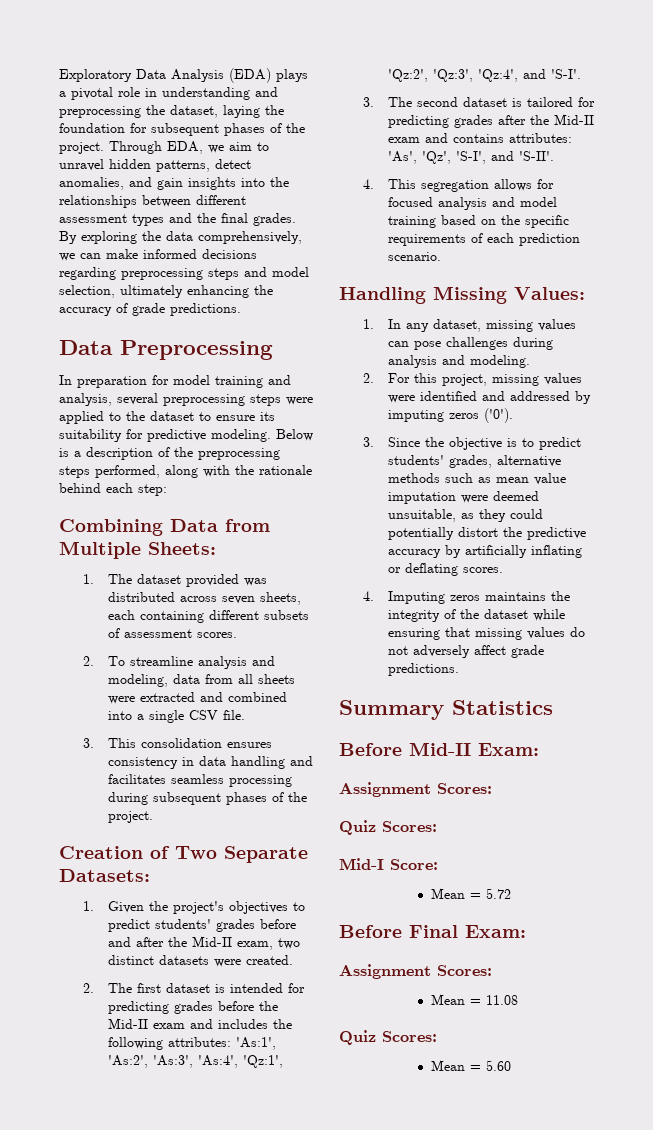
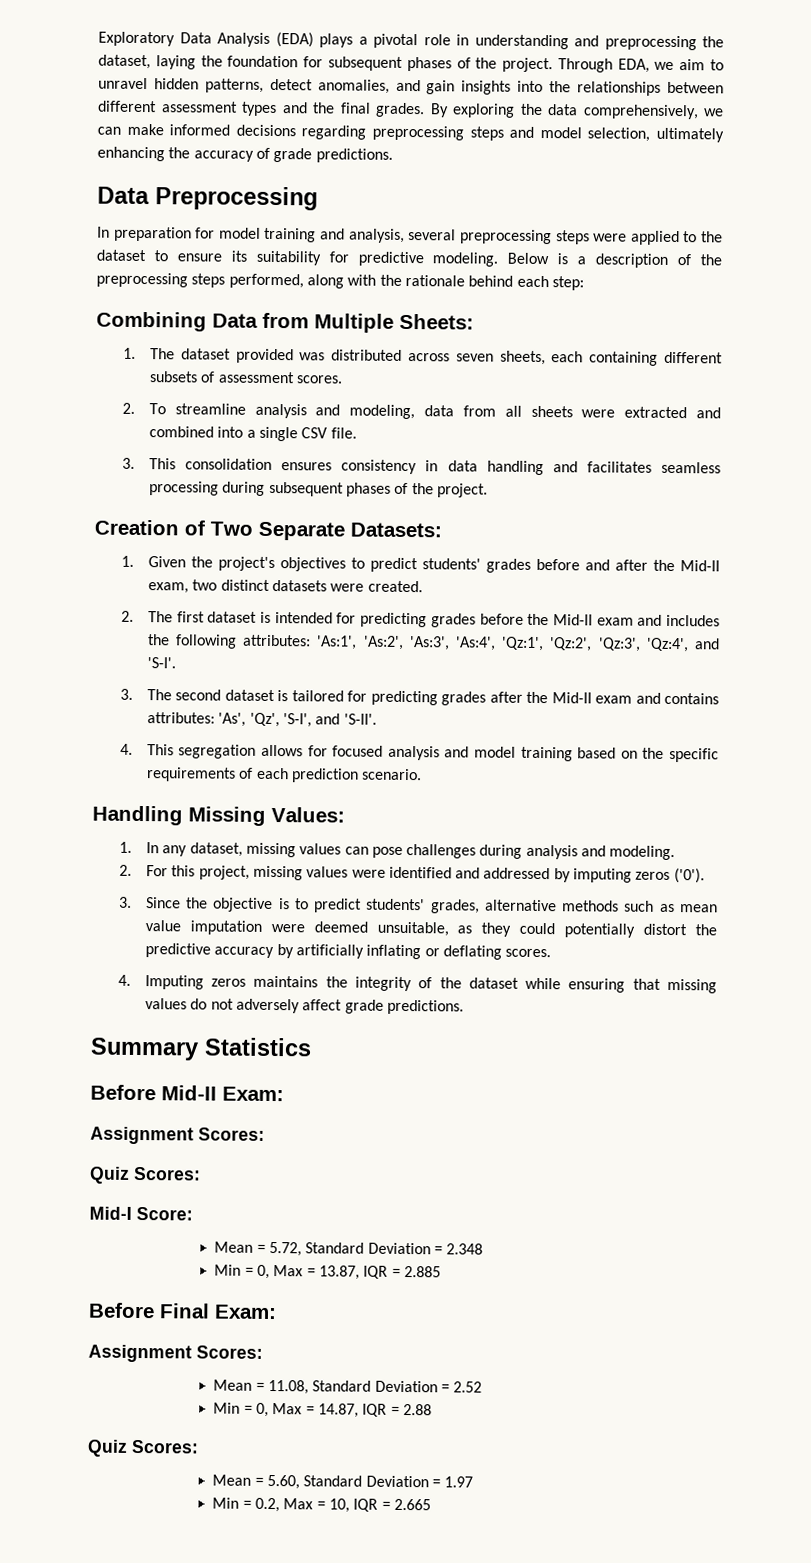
[485,888,511,899] 5.72 -> [269,1241,484,1257] [214,1264,441,1280] 5.72, Standard Deviation = 2.348 // Min = 0, Max = 13.87, IQR = 2.885
[485,995,518,1005] [339,1030,437,1045] [430,1060,511,1071] 11.08 // Quiz Scores: // Mean = 5.60 -> [268,1379,483,1395] [213,1402,432,1418] [87,1439,199,1457] [212,1474,474,1490] [212,1497,431,1513] 11.08, Standard Deviation = 2.52 // Min = 0, Max = 14.87, IQR = 2.88 // Quiz Scores: // Mean = 5.60, Standard Deviation = 1.97 // Min = 0.2, Max = 10, IQR = 2.665

